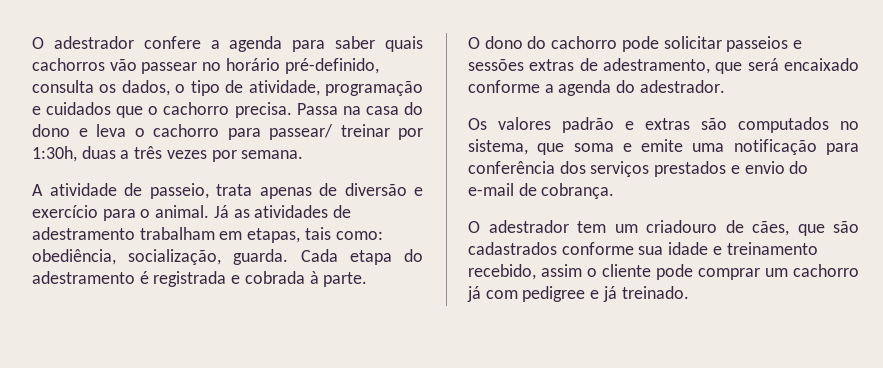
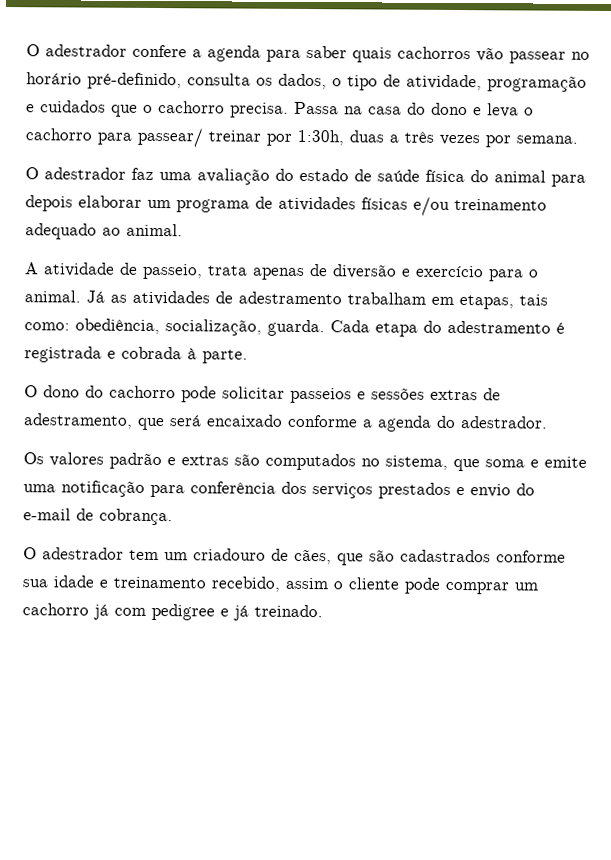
(304, 154) none -> [25,167,586,187] [25,195,547,216] [25,223,183,240] // O adestrador faz uma avaliação do estado de saúde física do animal para depois elaborar um programa de atividades físicas e/ou treinamento adequado ao animal.

